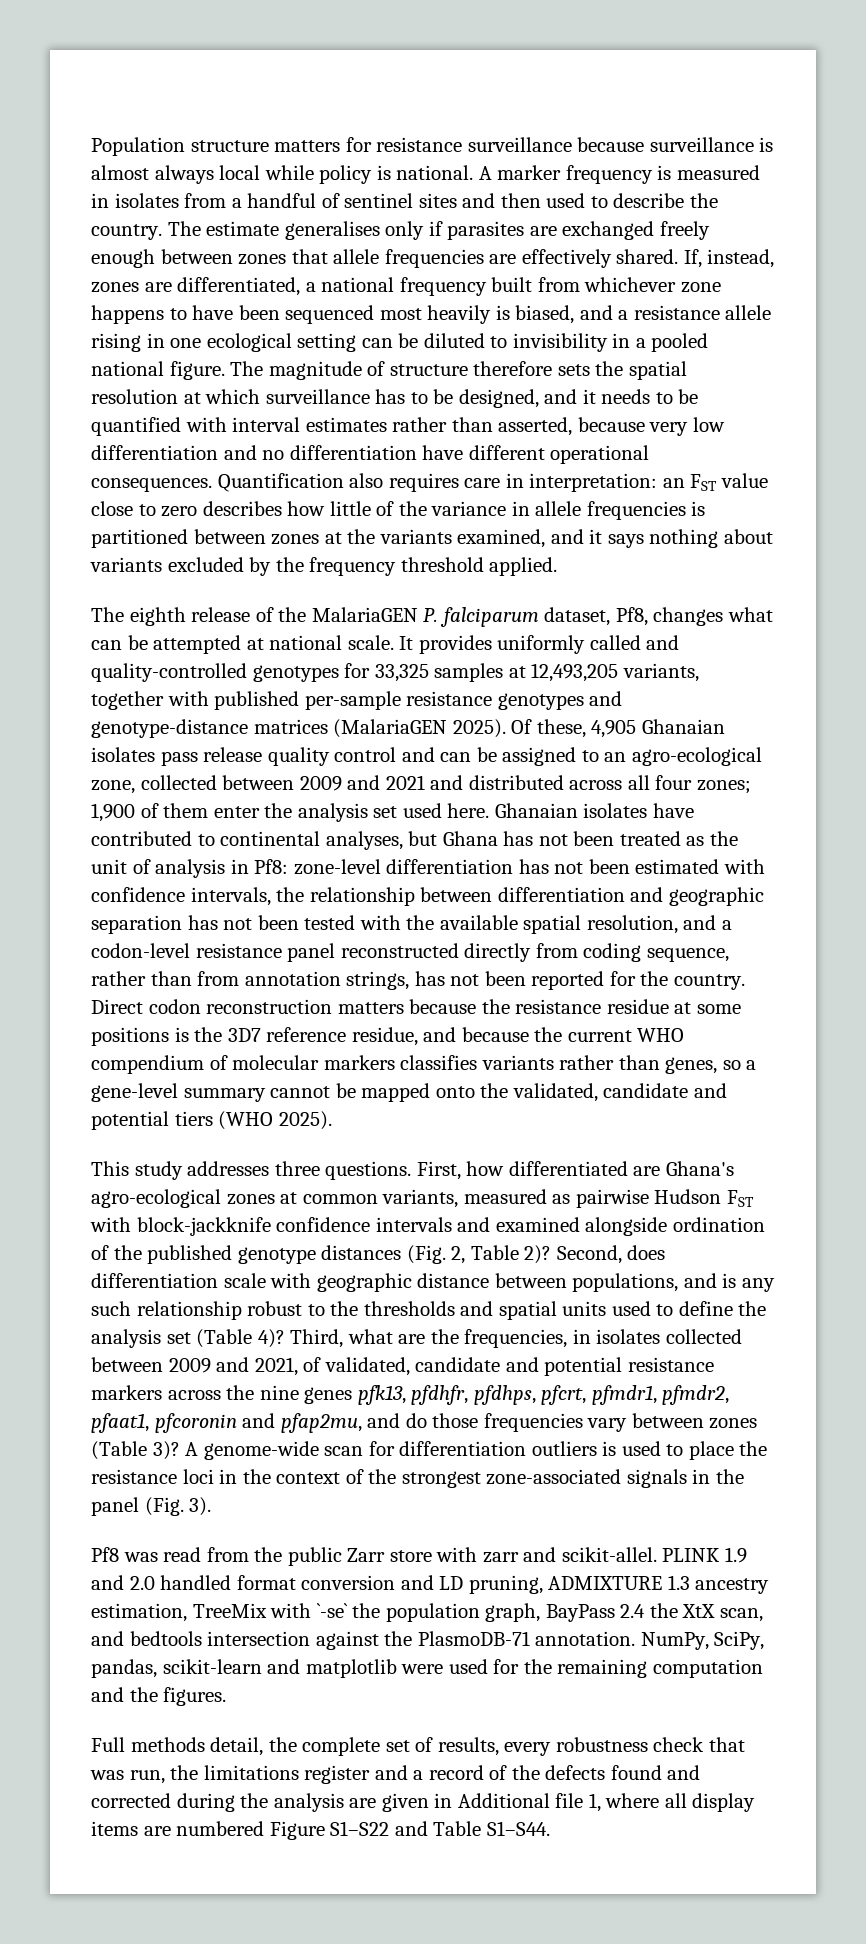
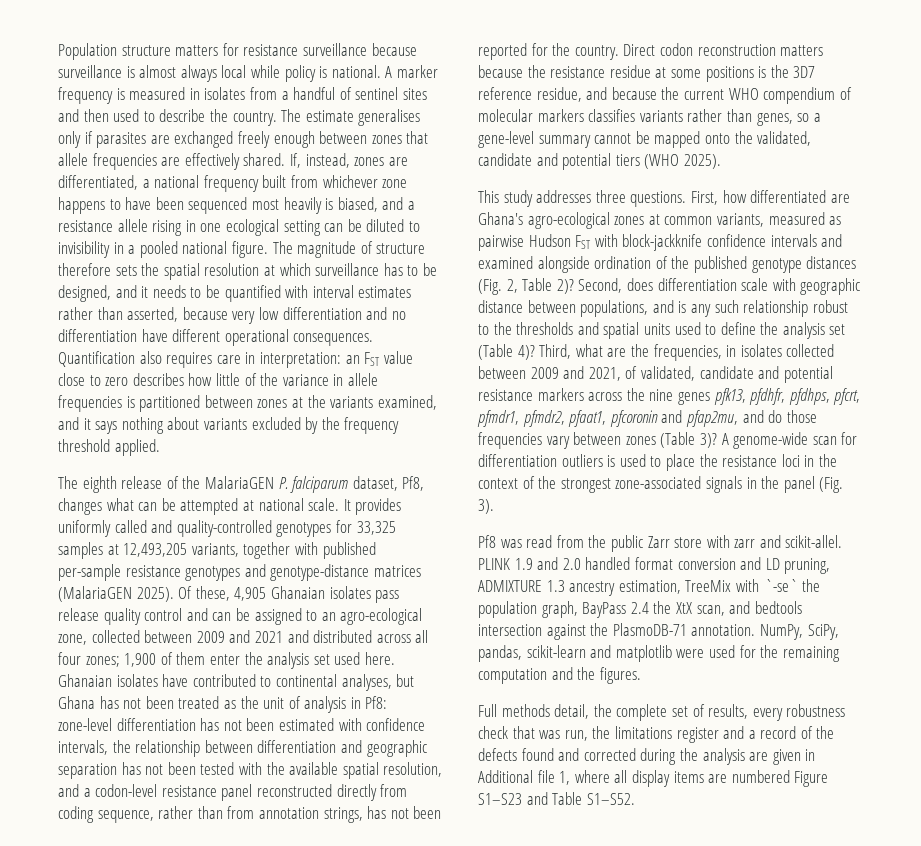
[330,1821,390,1836] S1–S22 -> [478,793,522,805] S1–S23
[486,1821,550,1836] S1–S44. -> [586,793,635,805] S1–S52.

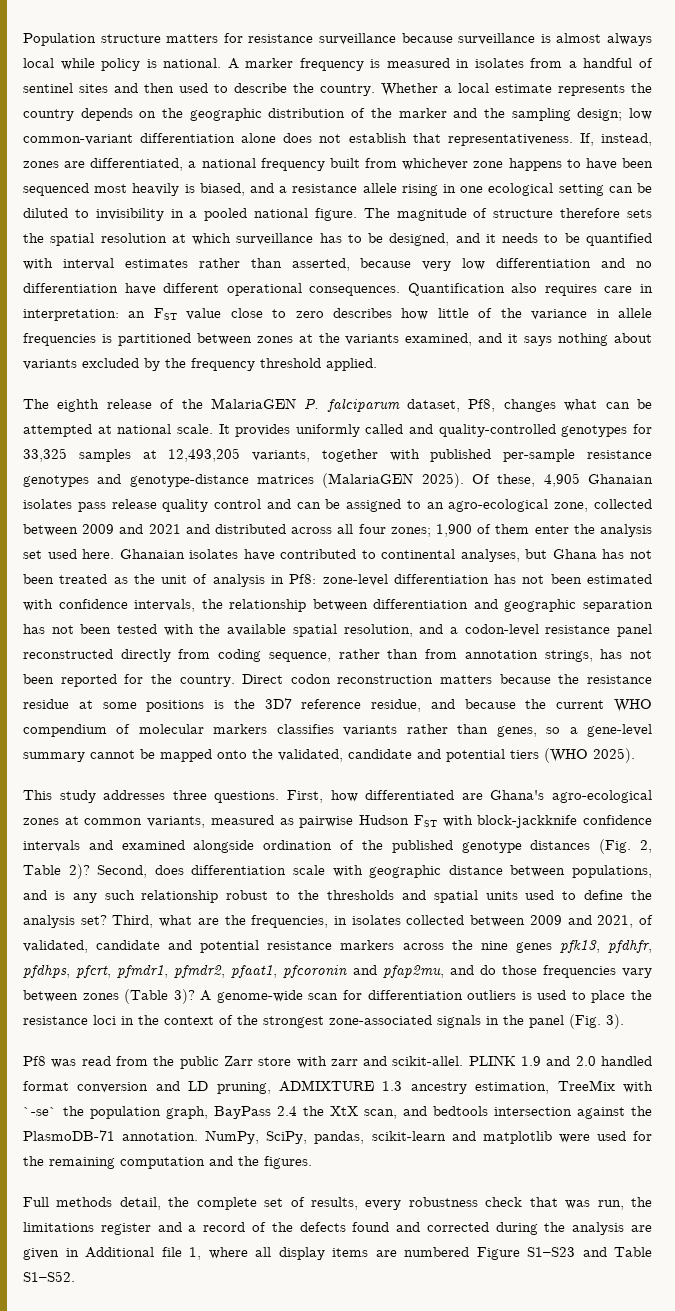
[281,109,421,126] [58,131,429,148] [58,153,286,170] The estimate generalises only if parasites are exchanged freely enough between zones that allele frequencies are effectively shared. -> [381,83,652,96] [23,108,652,121] [23,133,573,146] Whether a local estimate represents the country depends on the geographic distribution of the marker and the sampling design; low common-variant differentiation alone does not establish that representativeness.
[829,324,846,335] [478,344,535,360] set (Table 4)? -> [80,915,107,925] set?

